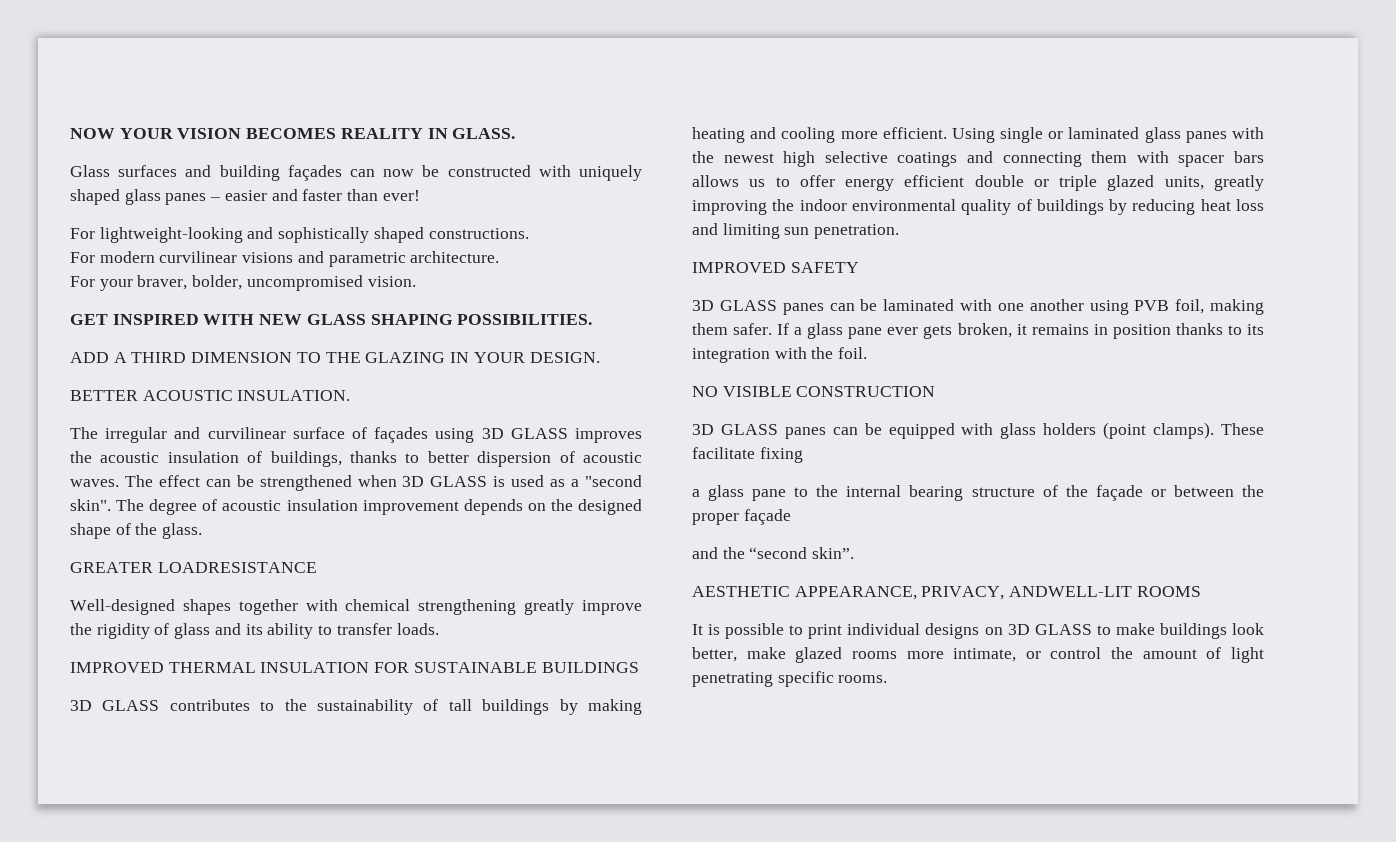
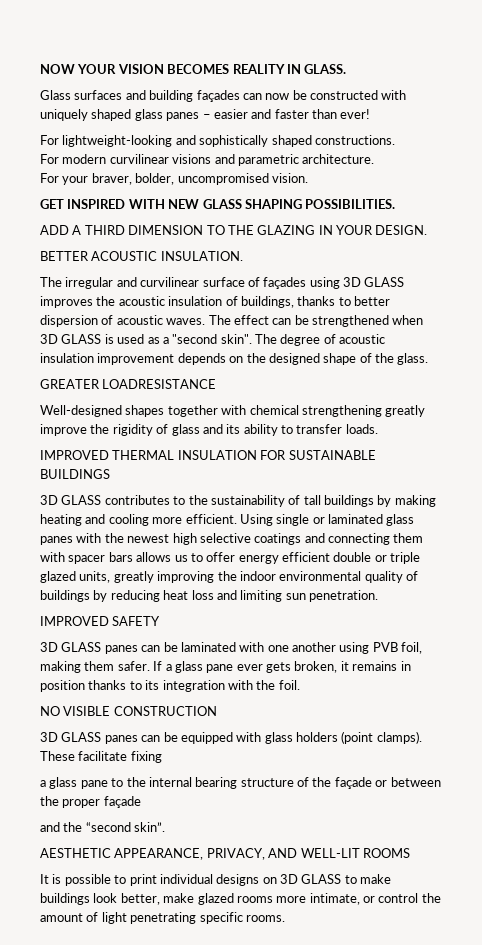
[1009,586,1133,597] ANDWELL-LIT -> [268,848,360,858] AND WELL-LIT

